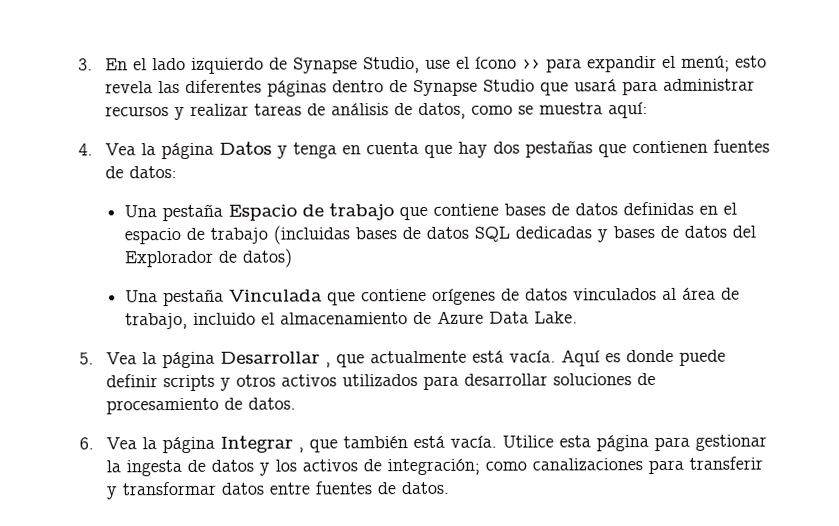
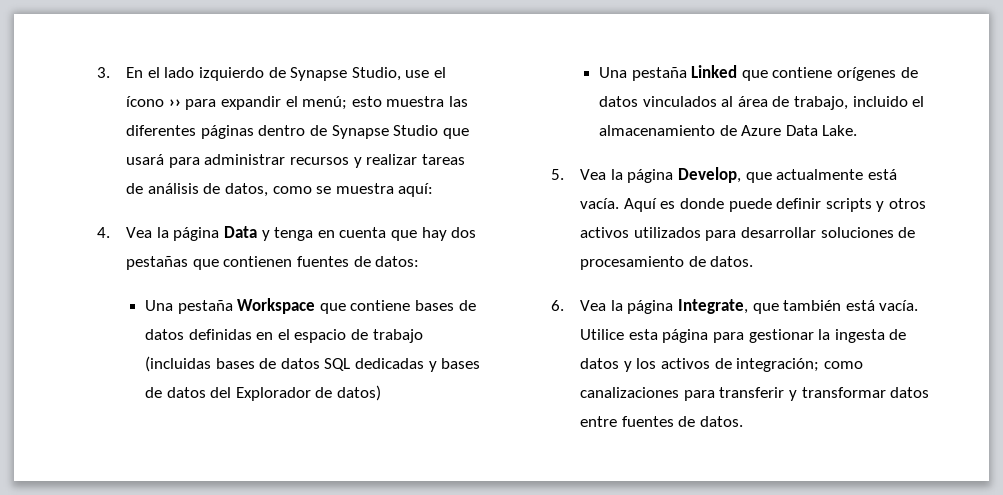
[104,81,153,94] revela -> [386,96,445,107] muestra
[218,141,272,155] Datos -> [224,226,258,238] Data
[227,203,394,221] Espacio de trabajo -> [237,298,316,314] Workspace
[228,289,323,302] Vinculada -> [691,65,738,78] Linked
[219,351,331,368] Desarrollar , -> [678,167,742,183] Develop,
[219,435,304,453] Integrar , -> [678,299,749,314] Integrate,

